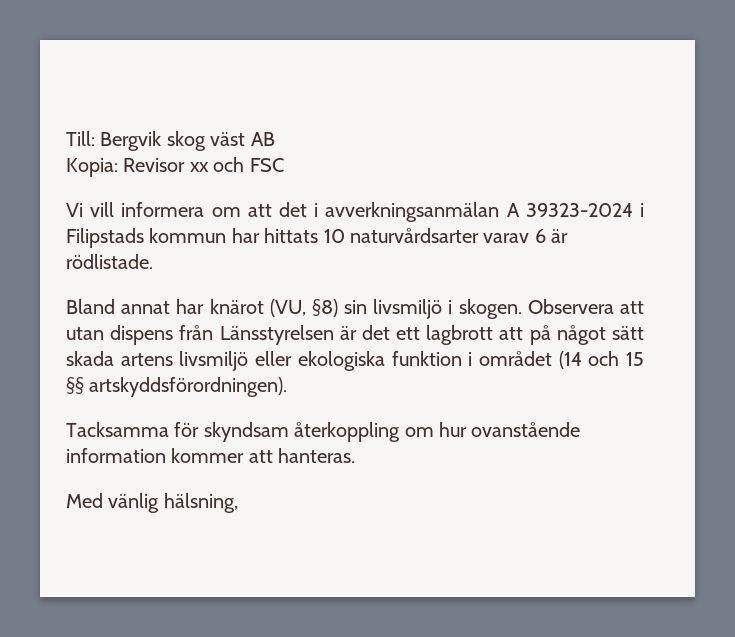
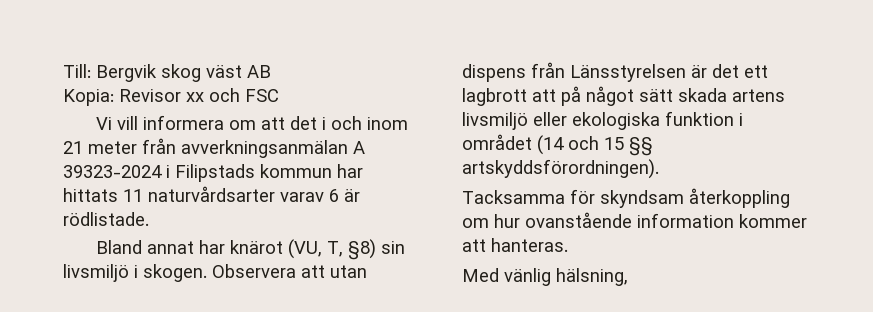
(319, 210) none -> [331,116,409,130] [63,138,176,154] och inom 21 meter från
[323,229,345,243] 10 -> [123,189,143,202] 11
(306, 308) none -> [327,241,344,257] T,

